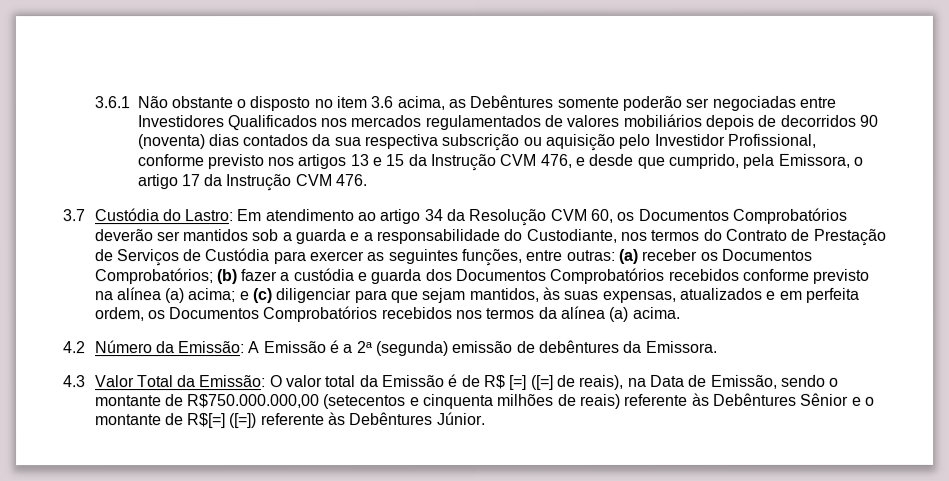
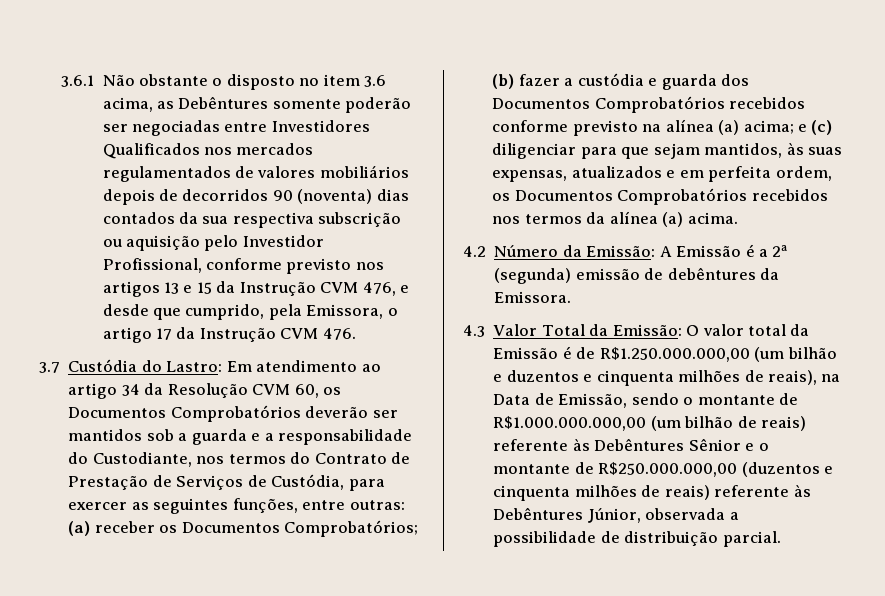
[205,248,271,262] Custódia -> [271,474,345,490] Custódia,
[484,374,554,390] R$ [=] ([=] -> [599,347,837,362] [493,370,741,386] R$1.250.000.000,00 (um bilhão e duzentos e cinquenta milhões
[187,393,555,410] R$750.000.000,00 (setecentos e cinquenta milhões -> [493,416,734,431] R$1.000.000.000,00 (um bilhão
[187,411,486,429] R$[=] ([=]) referente às Debêntures Júnior. -> [598,462,834,477] [493,484,811,501] [493,507,739,523] [493,531,781,547] R$250.000.000,00 (duzentos e cinquenta milhões de reais) referente às Debêntures Júnior, observada a possibilidade de distribuição parcial.

